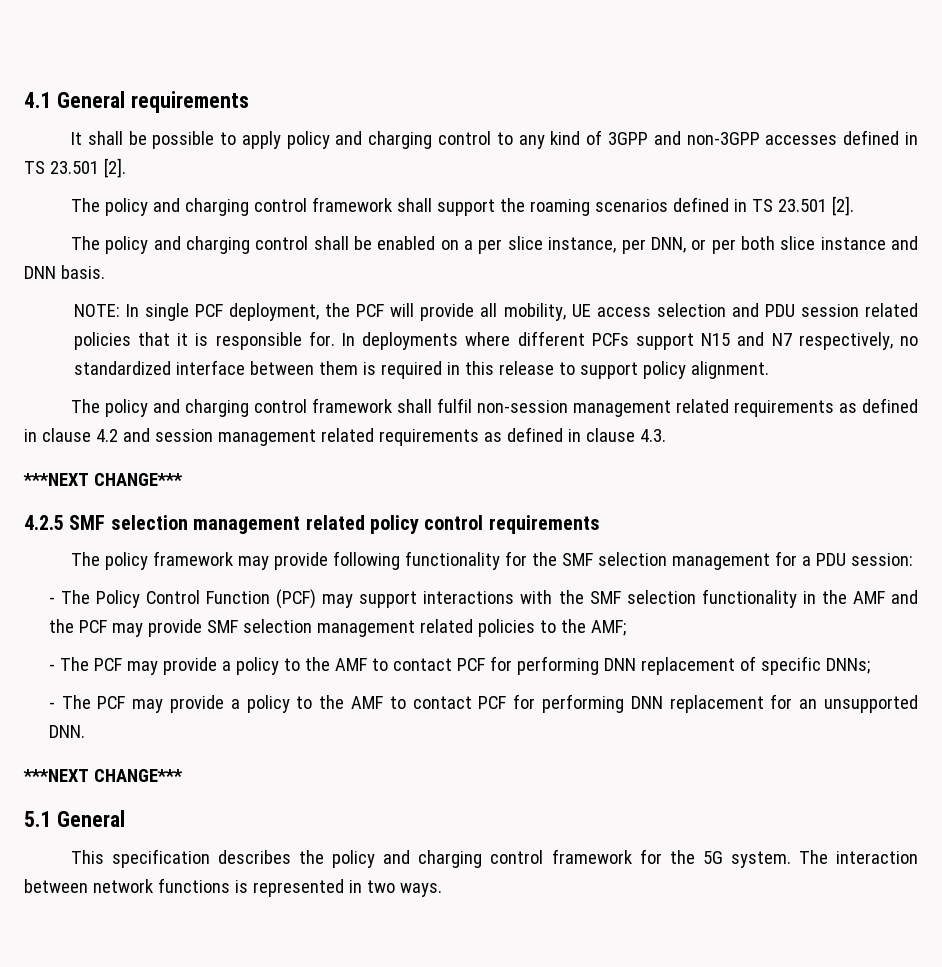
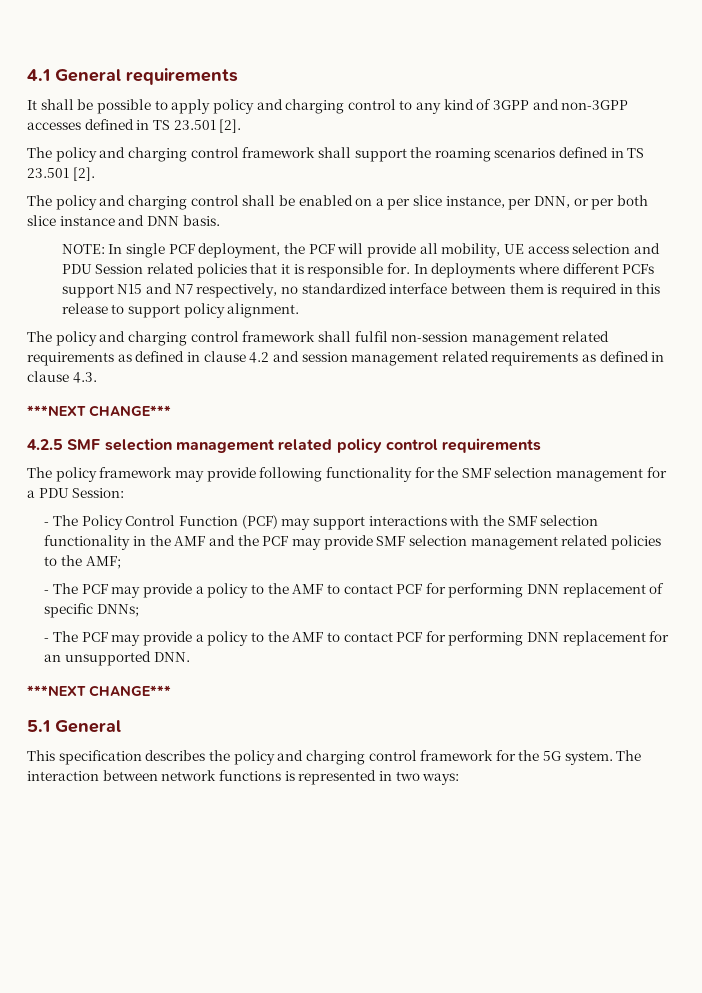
[800,304,859,317] session -> [95,264,144,274] Session
[850,553,913,566] session: -> [72,488,125,498] Session:
[399,883,442,897] ways. -> [422,773,460,785] ways:

